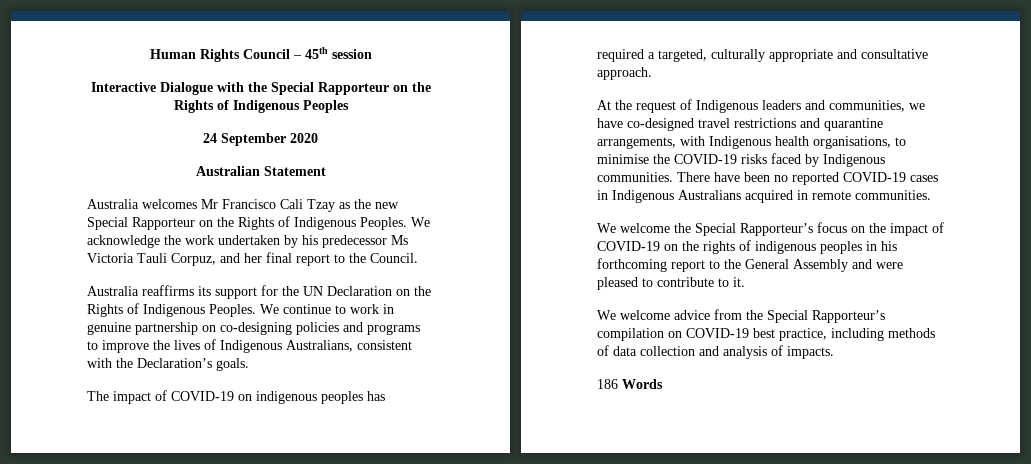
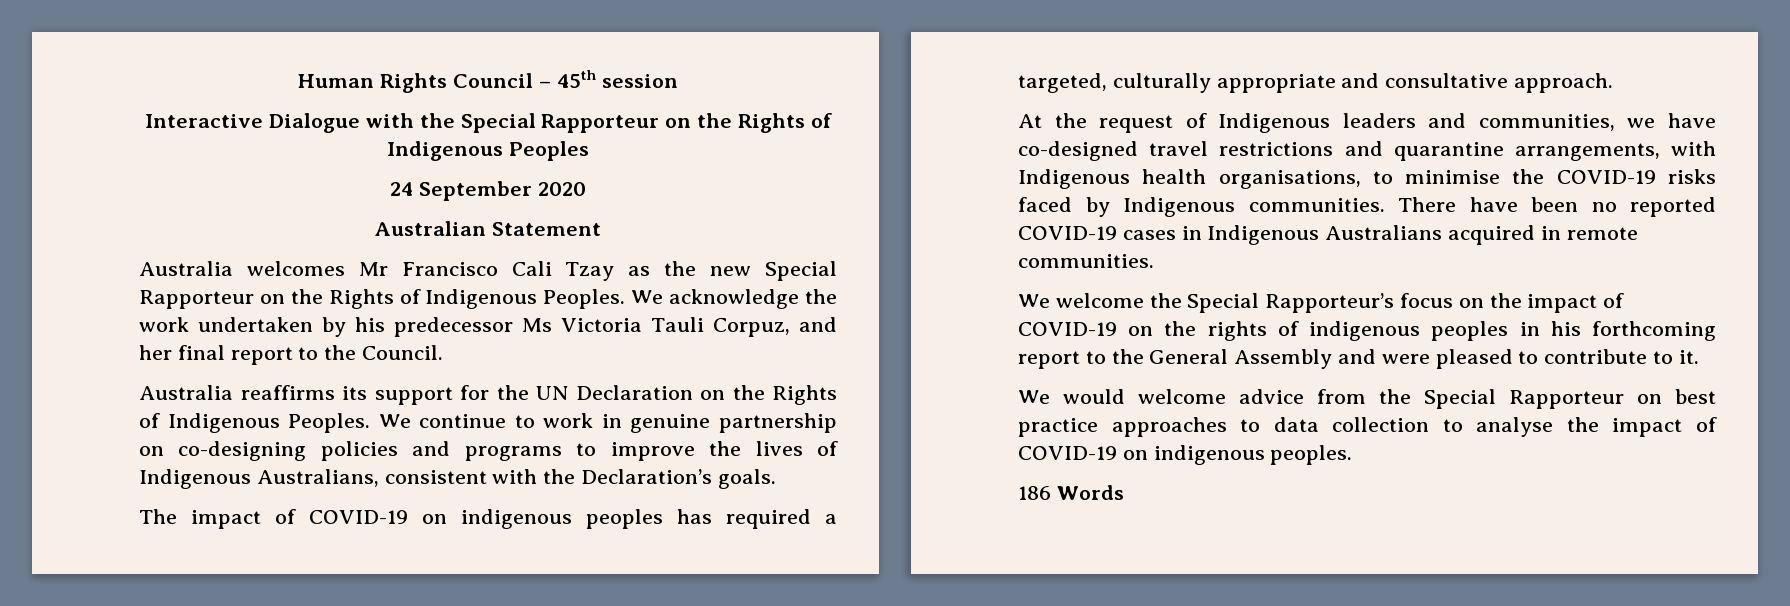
(616, 315) none -> [1062,389,1125,404] would
[812,310,885,323] [597,328,935,341] [597,345,834,359] Rapporteur’s compilation on COVID-19 best practice, including methods of data collection and analysis of impacts. -> [1508,389,1716,409] [1018,417,1717,437] [1018,445,1353,465] Rapporteur on best practice approaches to data collection to analyse the impact of COVID-19 on indigenous peoples.

